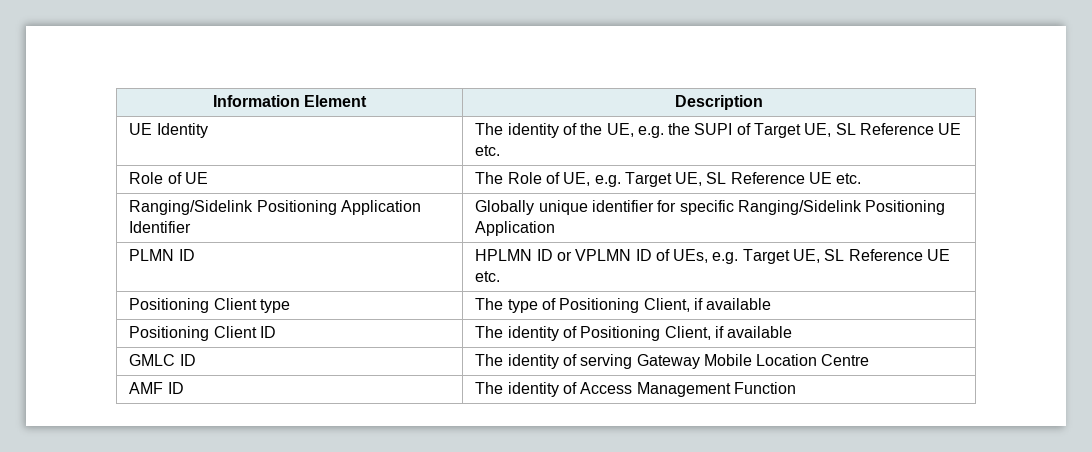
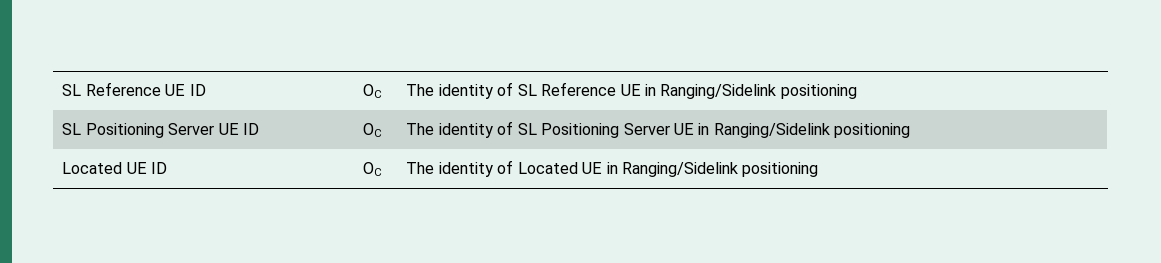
[212,95,368,107] [675,95,763,110] [129,123,208,138] [475,123,962,138] [475,145,501,156] [129,172,208,184] [475,172,862,187] [129,200,421,215] [129,221,192,233] [475,200,946,215] [475,221,556,236] [129,249,195,261] [475,249,951,264] [475,271,501,282] [129,298,290,313] [475,298,772,313] [129,326,276,341] [475,326,793,341] [129,354,196,366] [475,354,870,369] [129,382,184,394] [475,382,796,397] Information Element | Description // UE Identity | The identity of the UE, e.g. the SUPI of Target UE, SL Reference UE etc. // Role of UE | The Role of UE, e.g. Target UE, SL Reference UE etc. // Ranging/Sidelink Positioning Application Identifier | Globally unique identifier for specific Ranging/Sidelink Positioning Application // PLMN ID | HPLMN ID or VPLMN ID of UEs, e.g. Target UE, SL Reference UE etc. // Positioning Client type | The type of Positioning Client, if available // Positioning Client ID | The identity of Positioning Client, if available // GMLC ID | The identity of serving Gateway Mobile Location Centre // AMF ID | The identity of Access Management Function -> [62,82,206,96] [362,84,382,98] [406,82,857,99] [62,123,260,138] [362,123,382,137] [406,121,911,138] [62,162,168,174] [362,162,382,176] [406,160,819,177] SL Reference UE ID | OC | The identity of SL Reference UE in Ranging/Sidelink positioning // SL Positioning Server UE ID | OC | The identity of SL Positioning Server UE in Ranging/Sidelink positioning // Located UE ID | OC | The identity of Located UE in Ranging/Sidelink positioning

